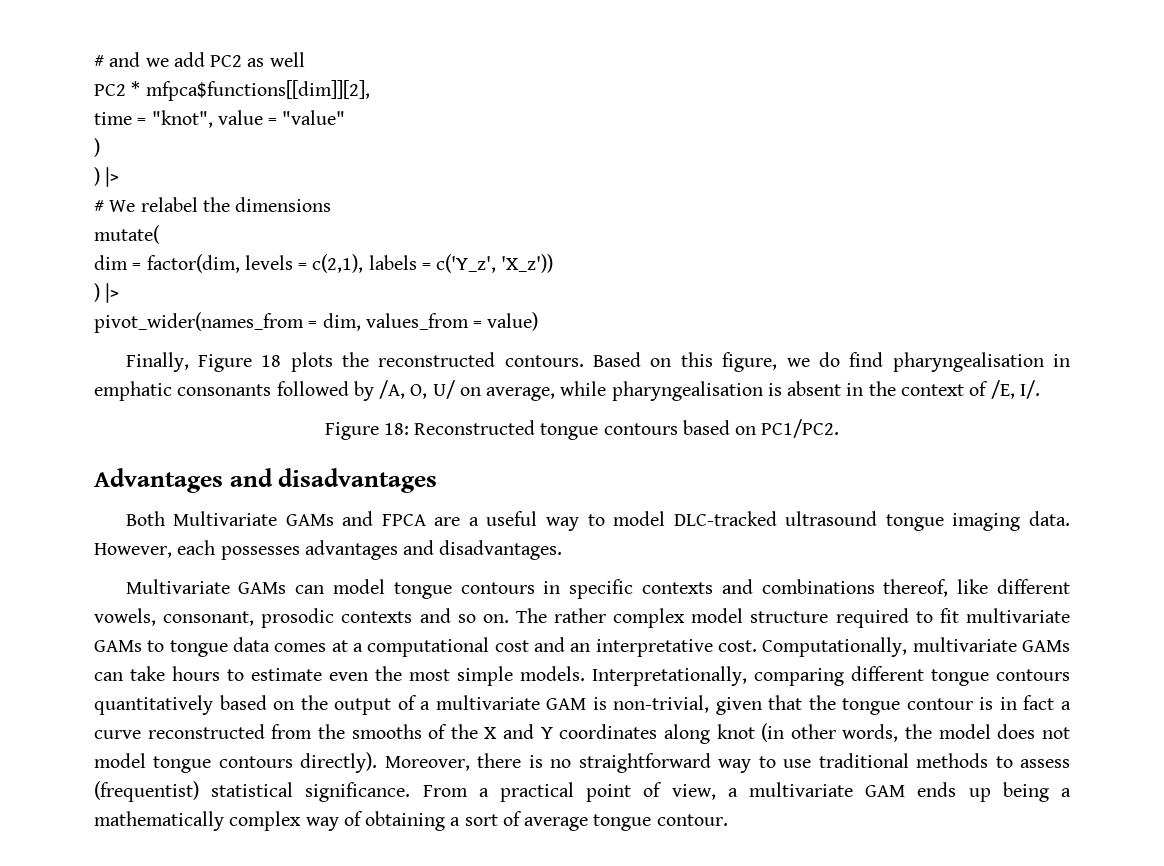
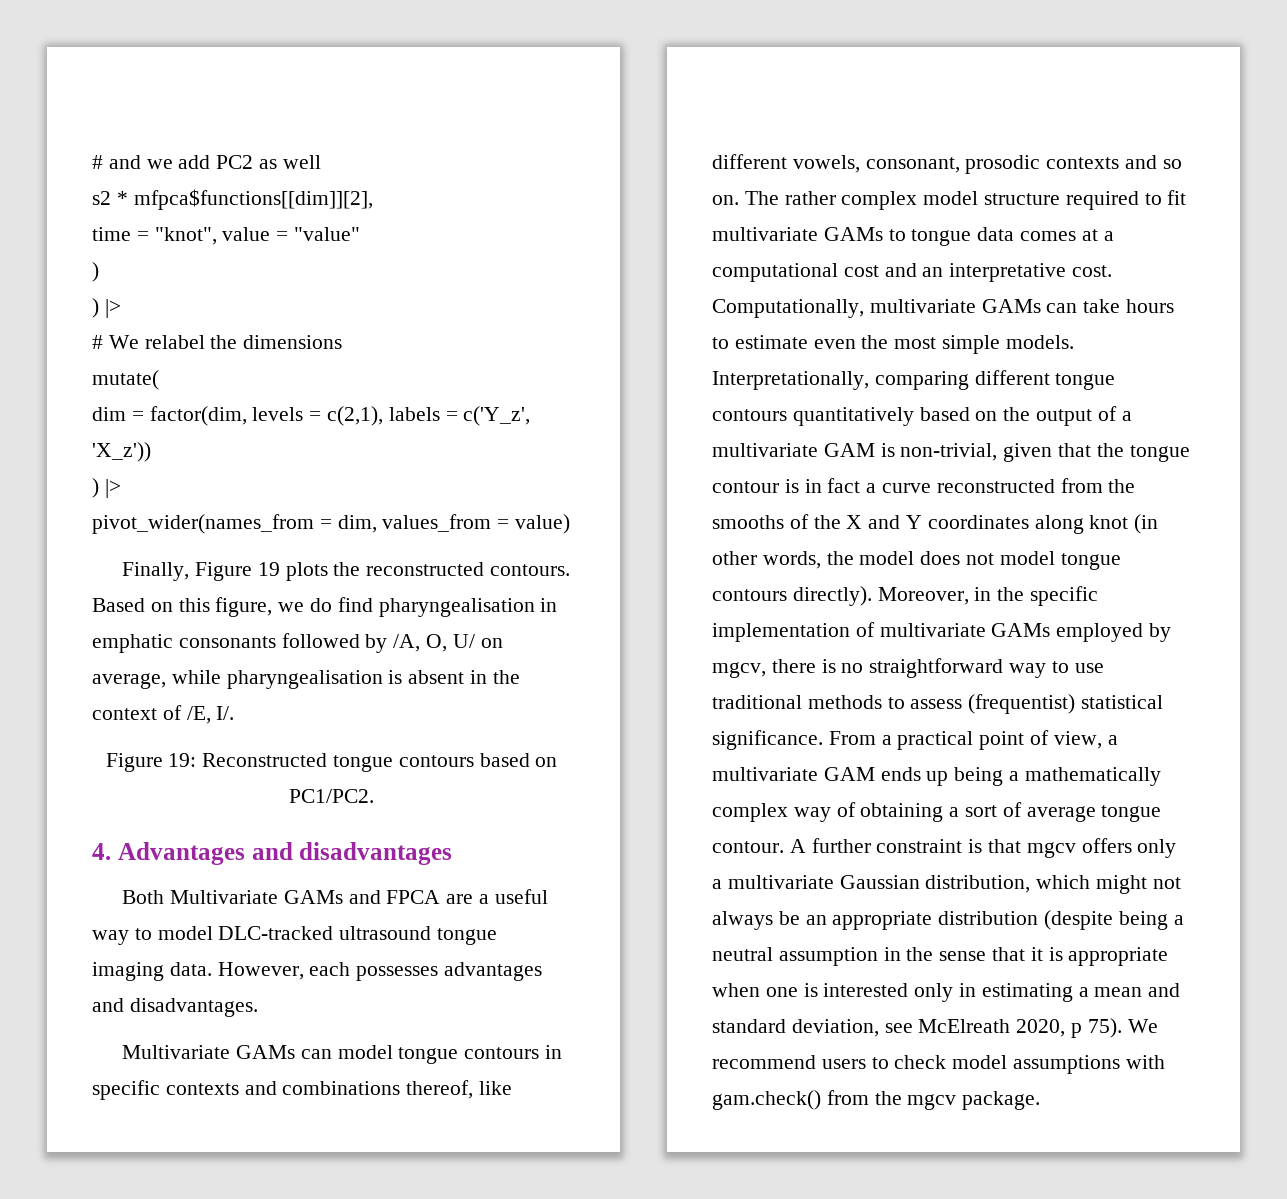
[94,84,126,96] PC2 -> [92,191,111,205] s2
[261,355,282,367] 18 -> [257,562,280,576] 19
[383,423,409,435] 18: -> [168,753,197,767] 19:
(840, 428) none -> [92,843,111,860] 4.
(470, 763) none -> [974,586,1099,606] [712,622,1172,642] [712,662,766,678] in the specific implementation of multivariate GAMs employed by mgcv,
(728, 820) none -> [789,838,1177,858] [712,875,1181,894] [712,910,1184,930] [712,947,1169,966] [712,983,1181,1002] [712,1018,1158,1038] [712,1055,1165,1074] [712,1090,1041,1110] A further constraint is that mgcv offers only a multivariate Gaussian distribution, which might not always be an appropriate distribution (despite being a neutral assumption in the sense that it is appropriate when one is interested only in estimating a mean and standard deviation, see McElreath 2020, p 75). We recommend users to check model assumptions with gam.check() from the mgcv package.

